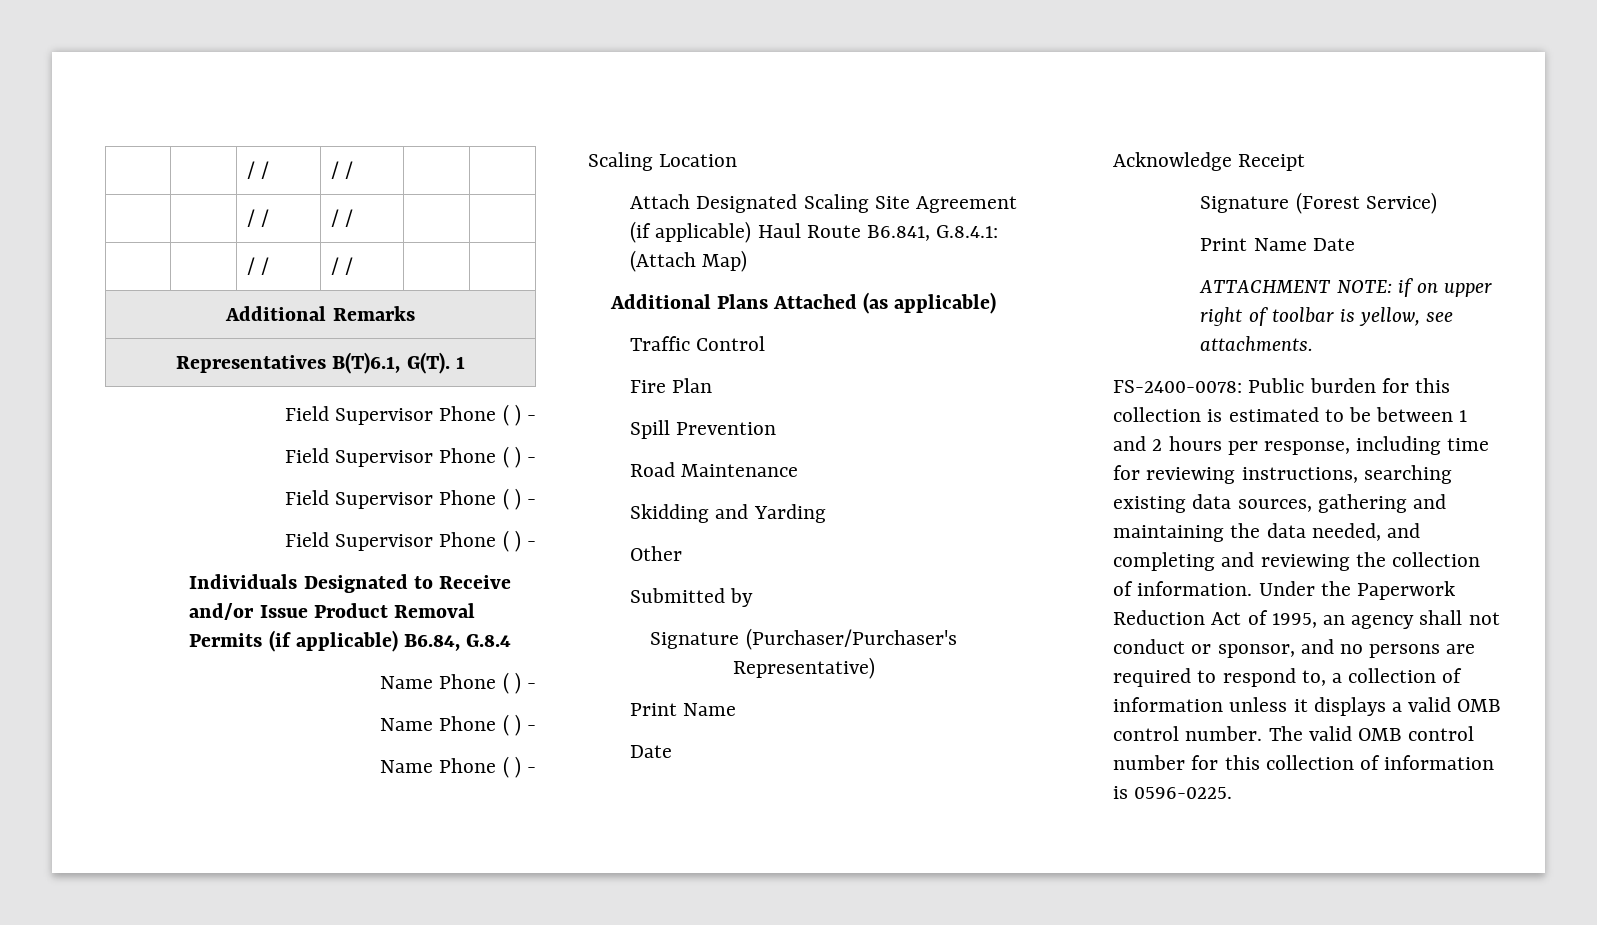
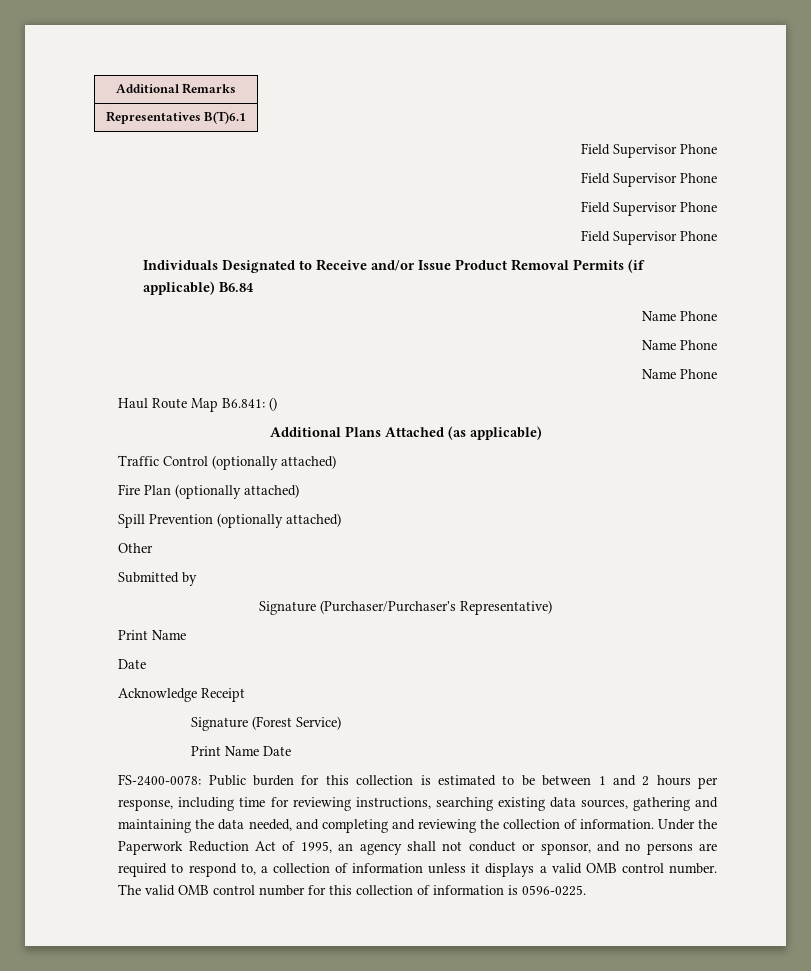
[246,161,270,179] [330,161,354,179] [246,209,270,227] [330,209,354,227] [246,257,270,275] [330,257,354,275] | | / / | / / | | // | | / / | / / | | // | | / / | / / | | // -> (115, 88) none
[332,352,465,374] [284,404,536,426] [284,446,536,468] [284,488,536,510] [284,530,536,552] B(T)6.1, G(T). 1 // Field Supervisor Phone ( ) - // Field Supervisor Phone ( ) - // Field Supervisor Phone ( ) - // Field Supervisor Phone ( ) - -> [204,111,247,124] [581,143,717,158] [581,172,717,187] [581,201,717,216] [581,230,717,245] B(T)6.1 // Field Supervisor Phone // Field Supervisor Phone // Field Supervisor Phone // Field Supervisor Phone
[403,634,512,651] [380,672,536,694] [380,714,536,736] [380,756,536,778] [588,152,738,171] [630,194,1017,213] [630,221,999,243] [630,250,748,272] B6.84, G.8.4 // Name Phone ( ) - // Name Phone ( ) - // Name Phone ( ) - // Scaling Location // Attach Designated Scaling Site Agreement (if applicable) Haul Route B6.841, G.8.4.1: (Attach Map) -> [218,282,254,292] [642,311,717,321] [642,340,717,350] [642,369,717,379] [118,397,278,412] B6.84 // Name Phone // Name Phone // Name Phone // Haul Route Map B6.841: ()
(766, 343) none -> [212,455,337,470] (optionally attached)
(713, 385) none -> [175,484,300,499] (optionally attached)
[630,462,799,477] [630,504,826,523] // Road Maintenance // Skidding and Yarding -> [217,513,342,528] (optionally attached)
[1199,278,1493,297] [1200,307,1454,326] [1200,336,1314,351] // ATTACHMENT NOTE: if on upper right of toolbar is yellow, see attachments. -> (292, 751) none

